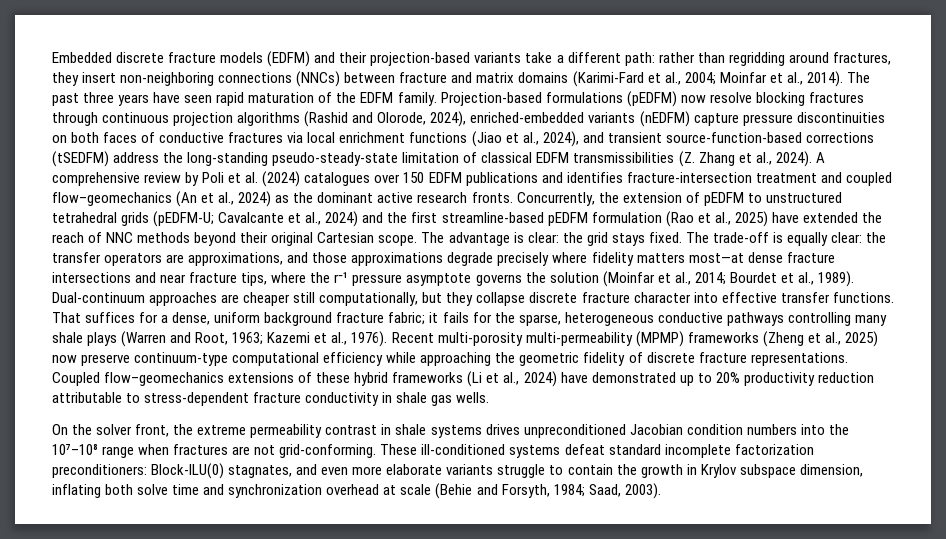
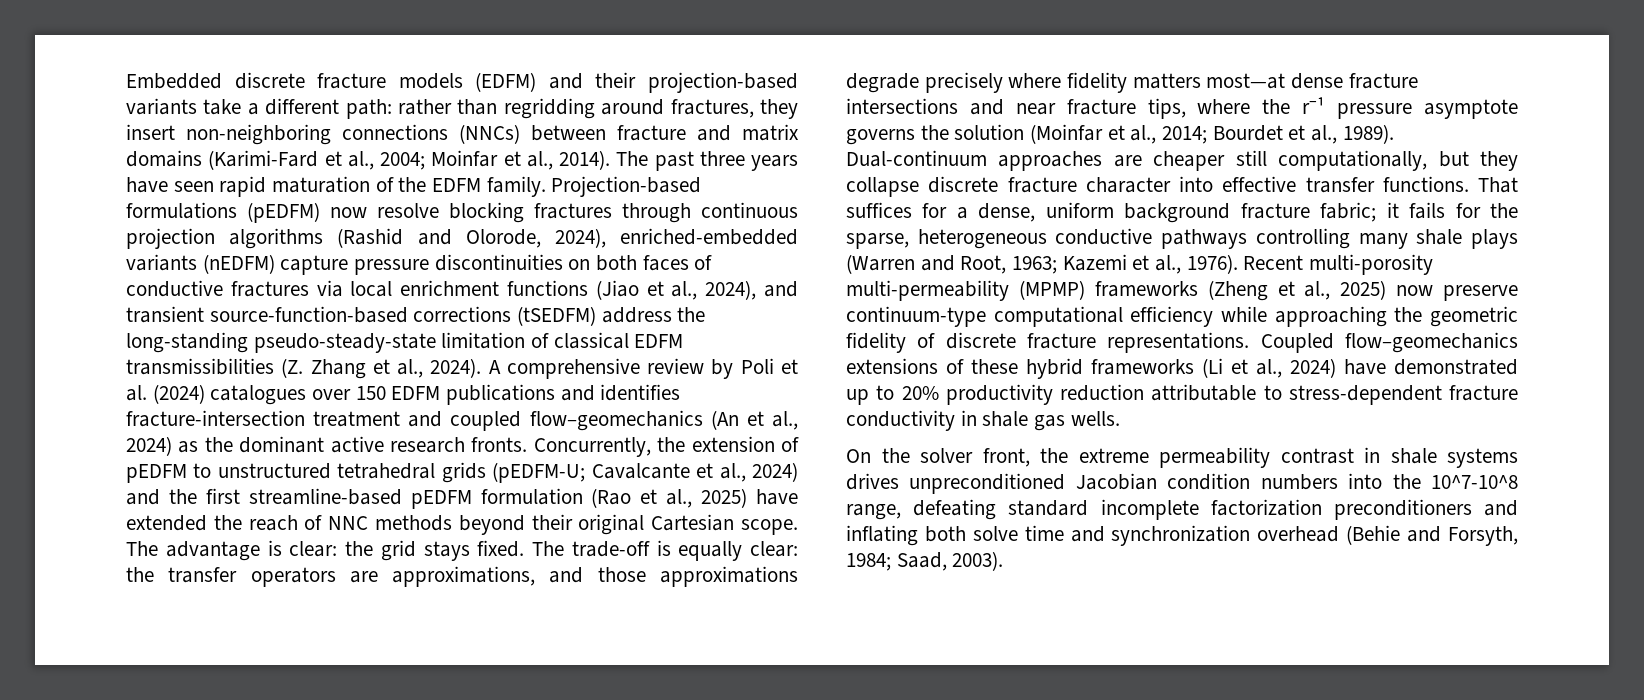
[52,444,814,458] [52,463,863,479] 10⁷–10⁸ range when fractures are not grid-conforming. These ill-conditioned systems defeat standard incomplete factorization preconditioners: Block-ILU(0) stagnates, and even more elaborate variants struggle to contain the growth in Krylov subspace dimension, -> [1431,475,1518,489] [846,499,1518,520] 10^7-10^8 range, defeating standard incomplete factorization preconditioners and
[383,484,432,495] at scale -> (1340, 534) none

